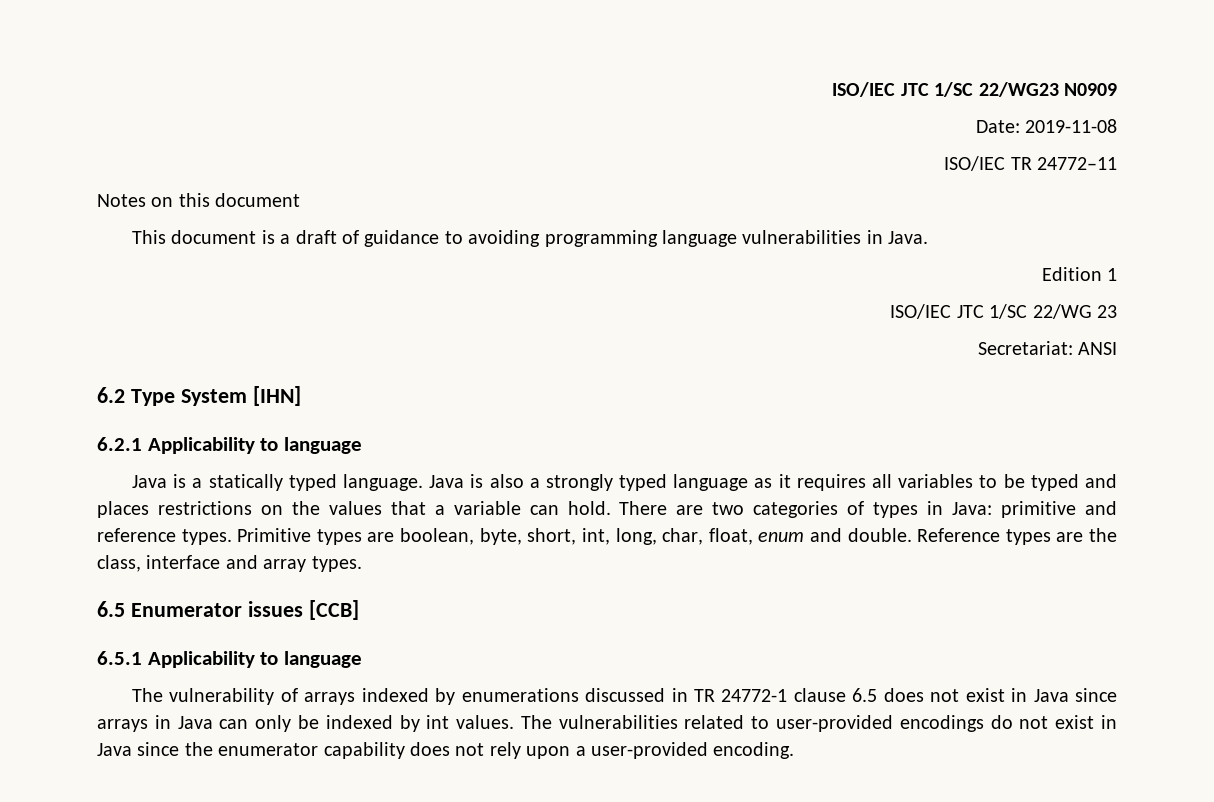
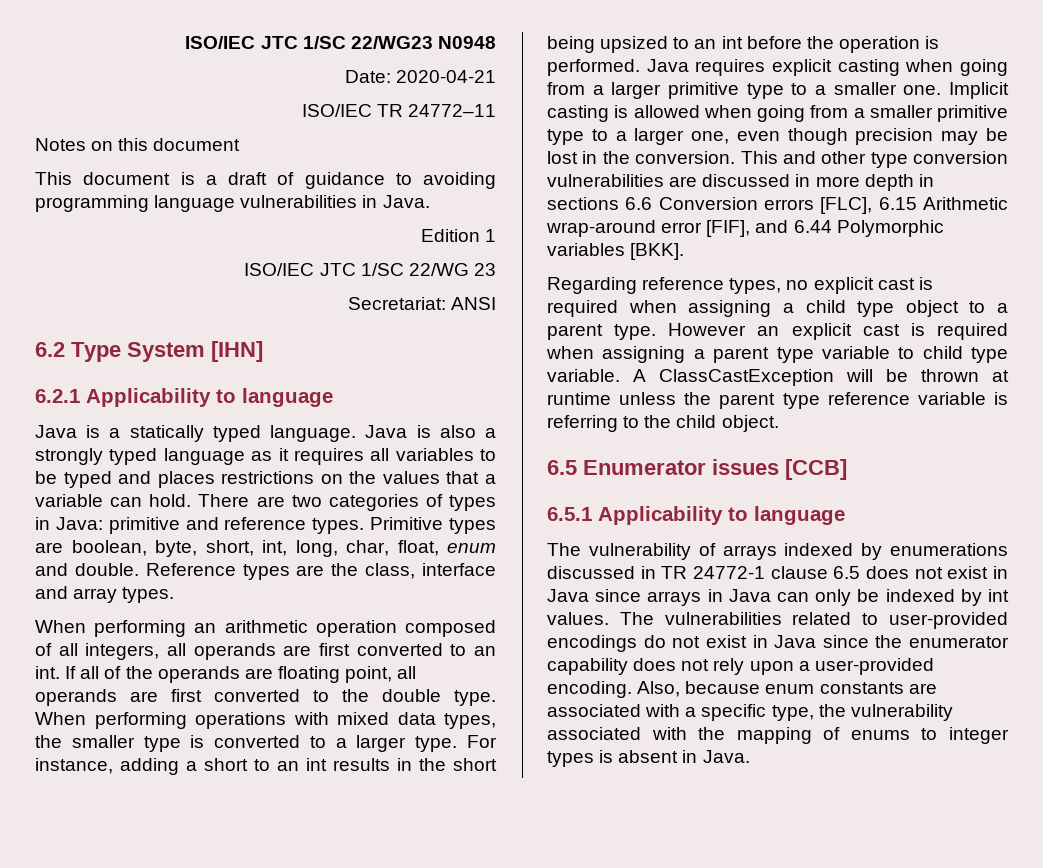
[1064,83,1117,96] N0909 -> [438,36,496,49] N0948
[1025,119,1117,133] 2019-11-08 -> [396,70,496,83] 2020-04-21
(362, 564) none -> [35,620,496,637] [35,643,497,660] [35,666,417,683] [35,689,496,706] [35,712,496,729] [35,735,497,752] [35,758,497,775] [547,36,940,53] [547,59,1009,76] [547,82,1009,99] [547,105,1008,122] [547,128,1008,145] [547,151,1008,168] [547,174,934,191] [547,197,1008,214] [546,220,944,237] [547,243,685,260] [547,277,933,294] [547,300,1008,317] [547,323,1008,340] [546,346,1008,363] [547,369,1009,386] [547,392,1008,409] [547,415,779,432] // When performing an arithmetic operation composed of all integers, all operands are first converted to an int. If all of the operands are floating point, all operands are first converted to the double type. When performing operations with mixed data types, the smaller type is converted to a larger type. For instance, adding a short to an int results in the short being upsized to an int before the operation is performed. Java requires explicit casting when going from a larger primitive type to a smaller one. Implicit casting is allowed when going from a smaller primitive type to a larger one, even though precision may be lost in the conversion. This and other type conversion vulnerabilities are discussed in more depth in sections 6.6 Conversion errors [FLC], 6.15 Arithmetic wrap-around error [FIF], and 6.44 Polymorphic variables [BKK]. // Regarding reference types, no explicit cast is required when assigning a child type object to a parent type. However an explicit cast is required when assigning a parent type variable to child type variable. A ClassCastException will be thrown at runtime unless the parent type reference variable is referring to the child object.
(795, 750) none -> [637,681,937,697] [547,704,953,721] [547,727,1009,744] [547,750,750,767] Also, because enum constants are associated with a specific type, the vulnerability associated with the mapping of enums to integer types is absent in Java.

